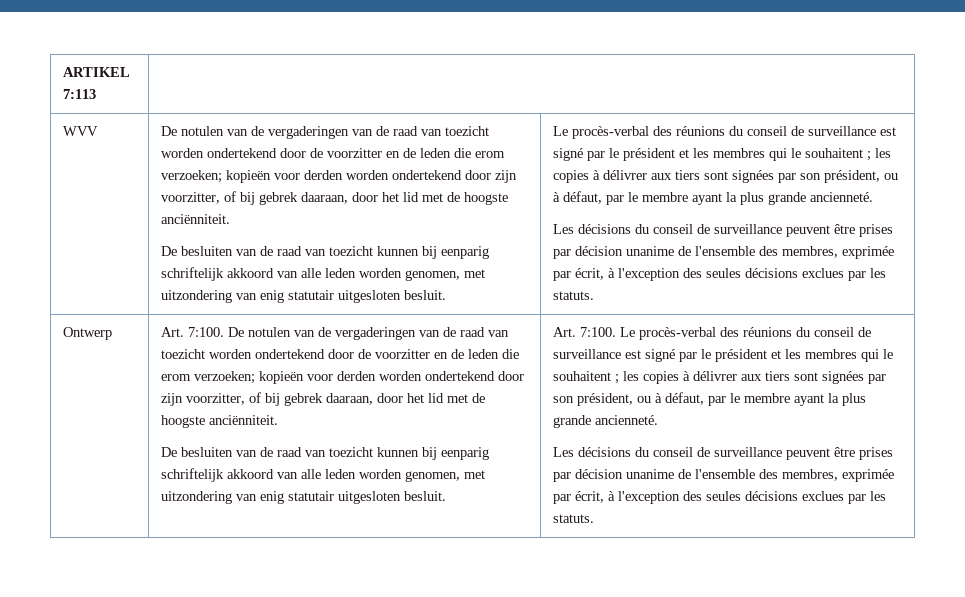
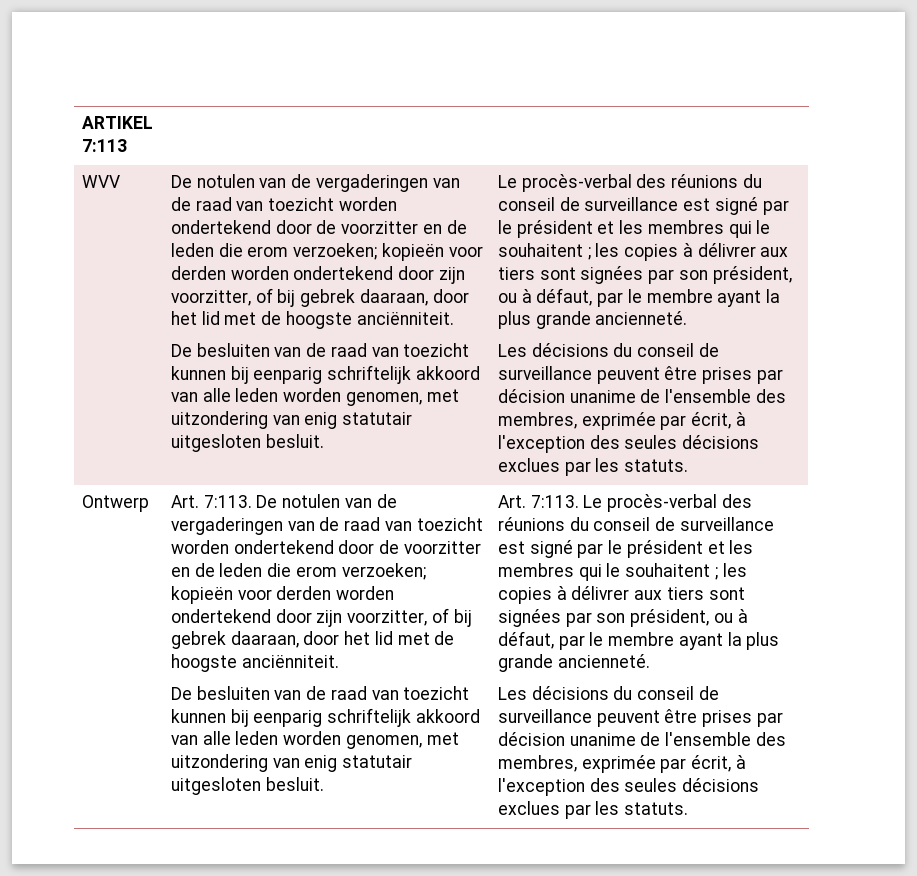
[187,327,224,337] 7:100. -> [203,495,252,508] 7:113.
[579,327,616,337] 7:100. -> [530,495,579,508] 7:113.

